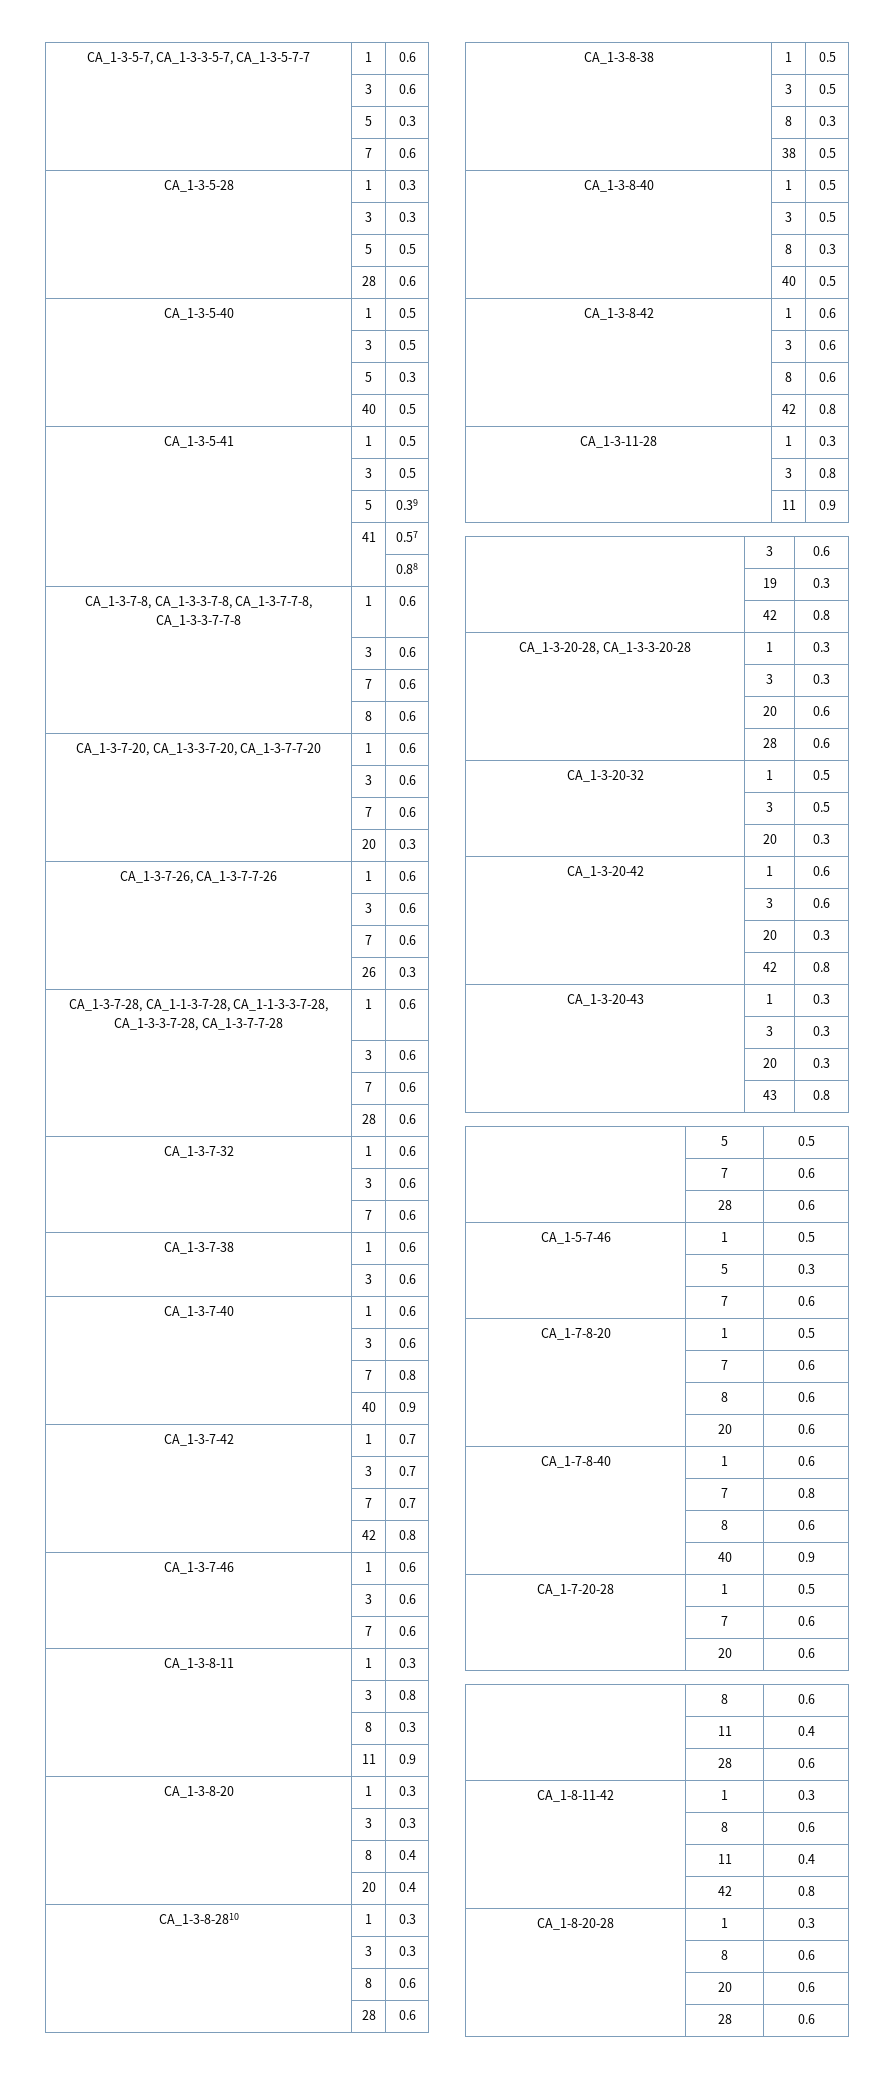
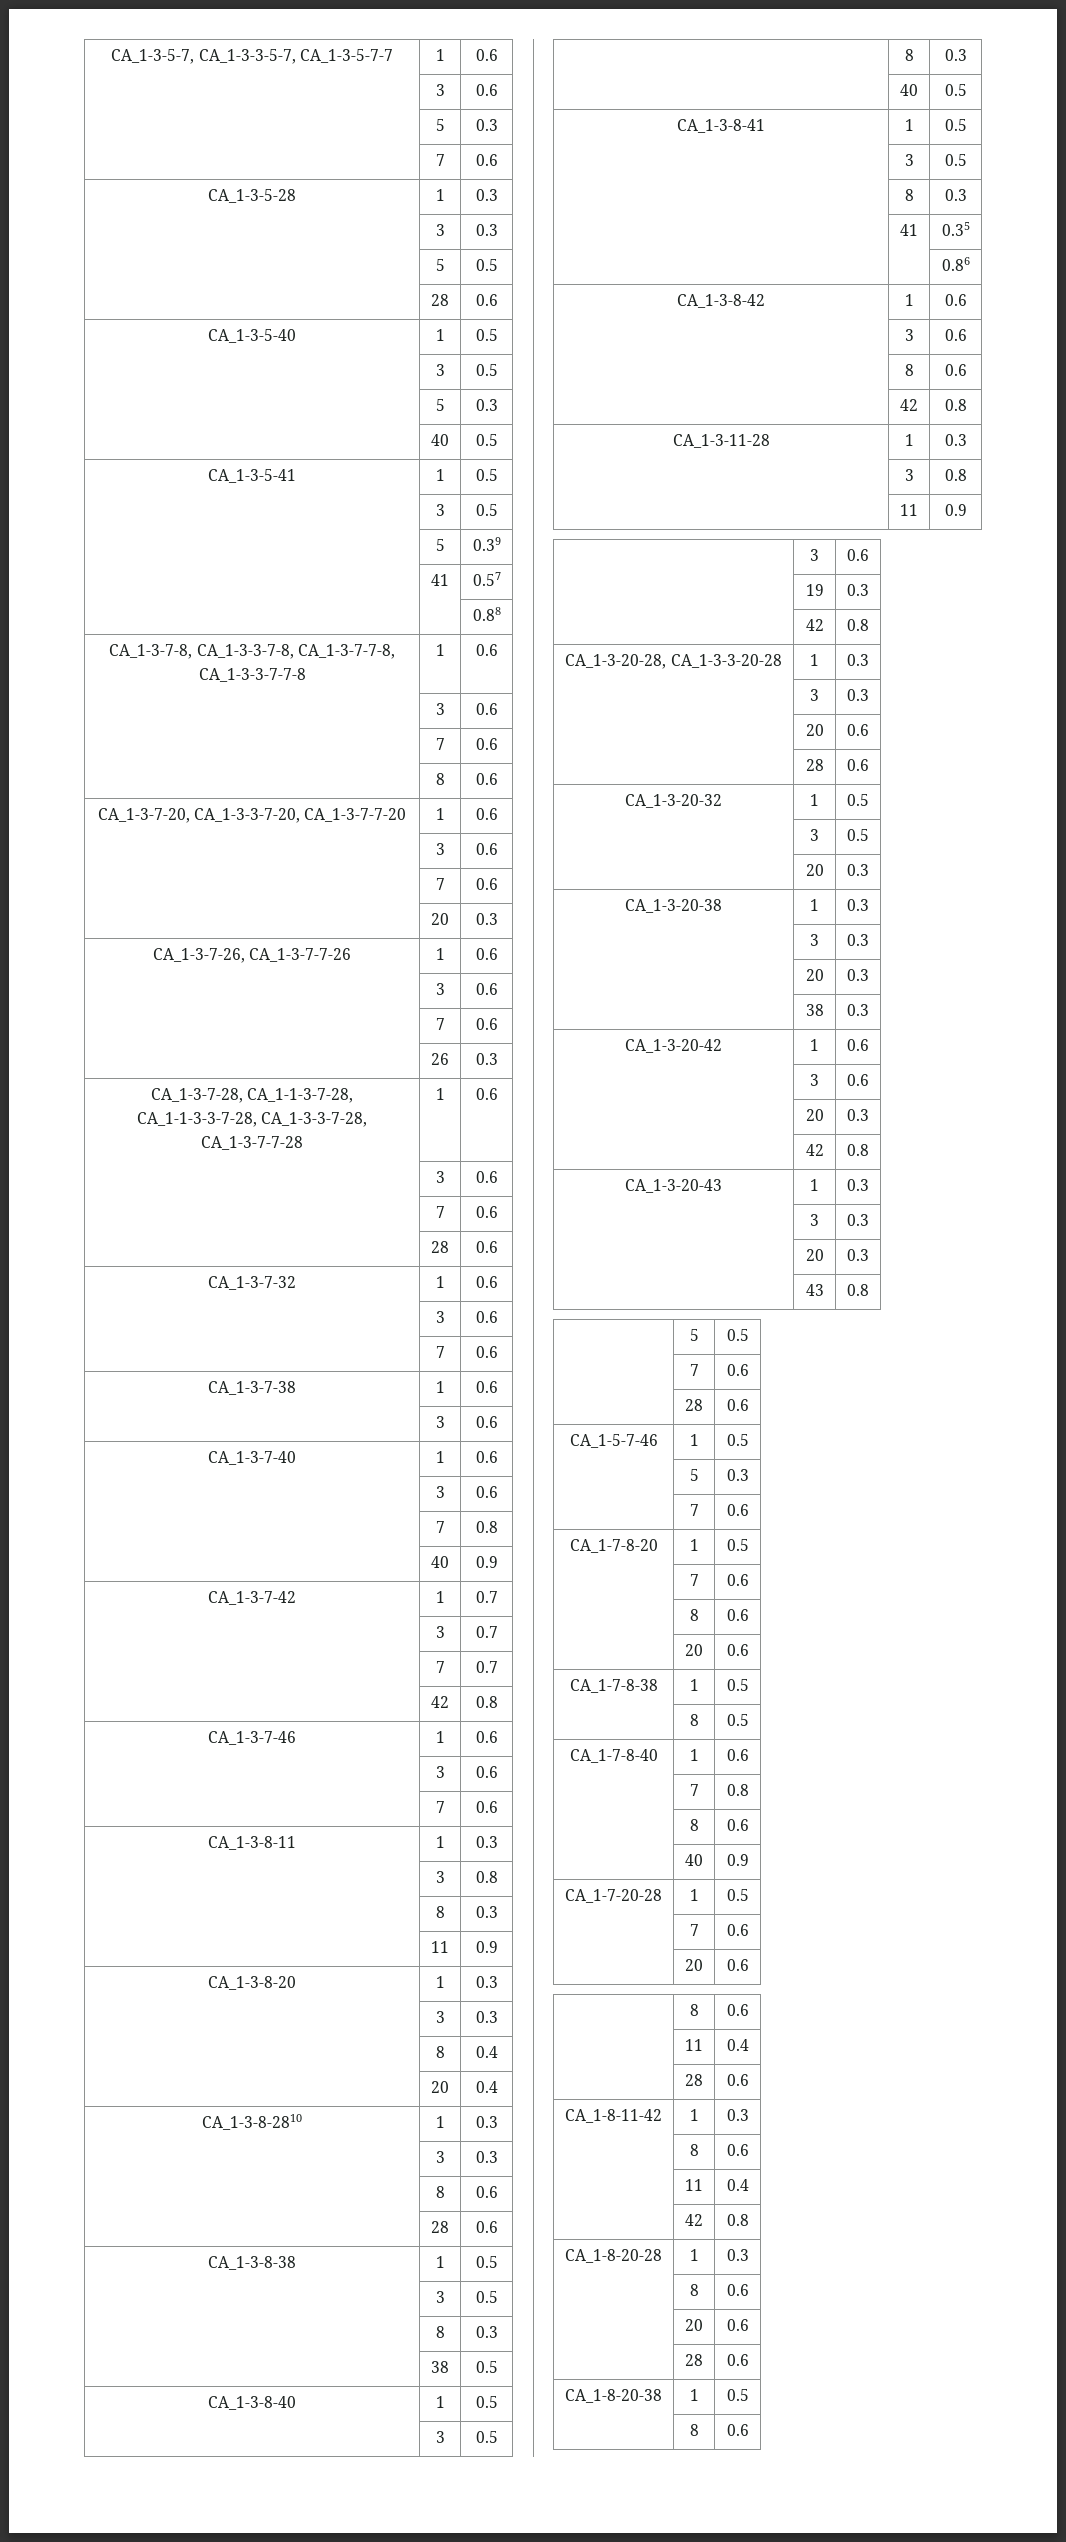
(836, 281) none -> [677,119,765,133] [904,119,914,131] [944,119,967,131] [904,154,914,166] [944,154,967,166] [904,189,914,201] [944,189,967,201] [900,224,918,236] [941,222,970,236] [941,257,970,271] // CA_1-3-8-41 | 1 | 0.5 // | 3 | 0.5 // | 8 | 0.3 // | 41 | 0.35 // | | 0.86
(830, 839) none -> [625,899,722,913] [810,899,819,911] [847,899,869,911] [810,934,819,946] [847,934,869,946] [805,969,824,981] [847,969,869,981] [805,1004,824,1016] [847,1004,869,1016] // CA_1-3-20-38 | 1 | 0.3 // | 3 | 0.3 // | 20 | 0.3 // | 38 | 0.3
(815, 1429) none -> [569,1679,658,1693] [689,1679,699,1691] [726,1679,749,1691] [689,1714,699,1726] [726,1714,749,1726] // CA_1-7-8-38 | 1 | 0.5 // | 8 | 0.5
(815, 2019) none -> [565,2389,662,2403] [689,2389,699,2401] [726,2389,749,2401] [689,2424,699,2436] [726,2424,749,2436] // CA_1-8-20-38 | 1 | 0.5 // | 8 | 0.6

